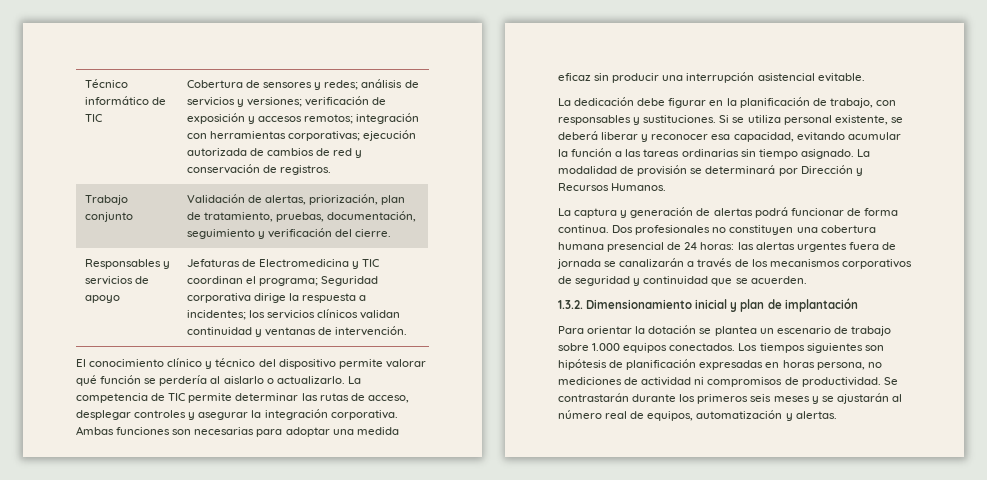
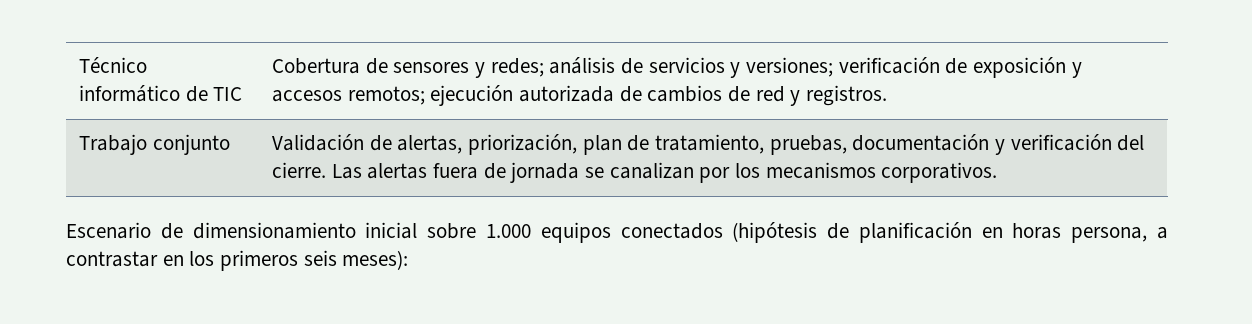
[356,113,420,124] [186,131,361,141] integración con herramientas corporativas; -> (425, 95) none
[186,164,278,174] conservación de -> (801, 98) none
[327,211,417,222] [186,229,255,239] documentación, seguimiento -> [852,134,990,151] documentación
[84,259,171,269] [84,276,150,285] [84,295,120,303] [186,259,380,269] [186,276,379,286] [186,293,367,303] [186,309,401,320] [186,326,408,337] [76,358,426,369] [76,375,361,386] [76,393,409,403] [76,409,398,420] [76,426,399,437] [558,72,865,83] [558,97,896,108] [558,115,903,125] [558,131,901,142] [558,148,870,159] [558,165,863,176] [558,183,667,191] [558,207,898,218] [558,225,876,235] [558,242,896,252] [557,258,912,269] [558,276,807,286] [558,298,858,312] [558,325,891,336] [558,343,884,353] [558,359,607,370] // Responsables y servicios de apoyo | Jefaturas de Electromedicina y TIC coordinan el programa; Seguridad corporativa dirige la respuesta a incidentes; los servicios clínicos validan continuidad y ventanas de intervención. // El conocimiento clínico y técnico del dispositivo permite valorar qué función se perdería al aislarlo o actualizarlo. La competencia de TIC permite determinar las rutas de acceso, desplegar controles y asegurar la integración corporativa. Ambas funciones son necesarias para adoptar una medida eficaz sin producir una interrupción asistencial evitable. // La dedicación debe figurar en la planificación de trabajo, con responsables y sustituciones. Si se utiliza personal existente, se deberá liberar y reconocer esa capacidad, evitando acumular la función a las tareas ordinarias sin tiempo asignado. La modalidad de provisión se determinará por Dirección y Recursos Humanos. // La captura y generación de alertas podrá funcionar de forma continua. Dos profesionales no constituyen una cobertura humana presencial de 24 horas: las alertas urgentes fuera de jornada se canalizarán a través de los mecanismos corporativos de seguridad y continuidad que se acuerden. // 1.3.2. Dimensionamiento inicial y plan de implantación // Para orientar la dotación se plantea un escenario de trabajo sobre 1.000 equipos conectados. Los tiempos siguientes son hipótesis -> [331,162,998,183] [66,222,818,243] Las alertas fuera de jornada se canalizan por los mecanismos corporativos. // Escenario de dimensionamiento inicial sobre 1.000 equipos conectados (hipótesis
[699,360,764,370] expresadas -> (972, 232) none
[867,362,882,368] [558,377,898,387] [558,393,902,404] [558,410,837,421] no mediciones de actividad ni compromisos de productividad. Se contrastarán durante los primeros seis meses y se ajustarán al número real de equipos, automatización y alertas. -> [1156,227,1168,239] [66,250,409,271] a contrastar en los primeros seis meses):

